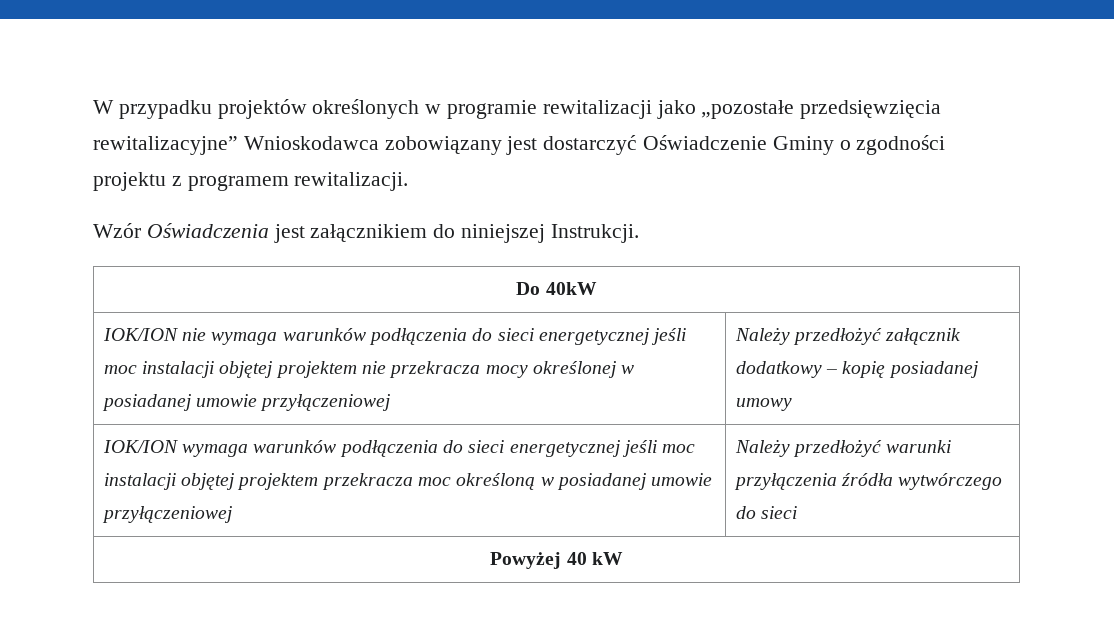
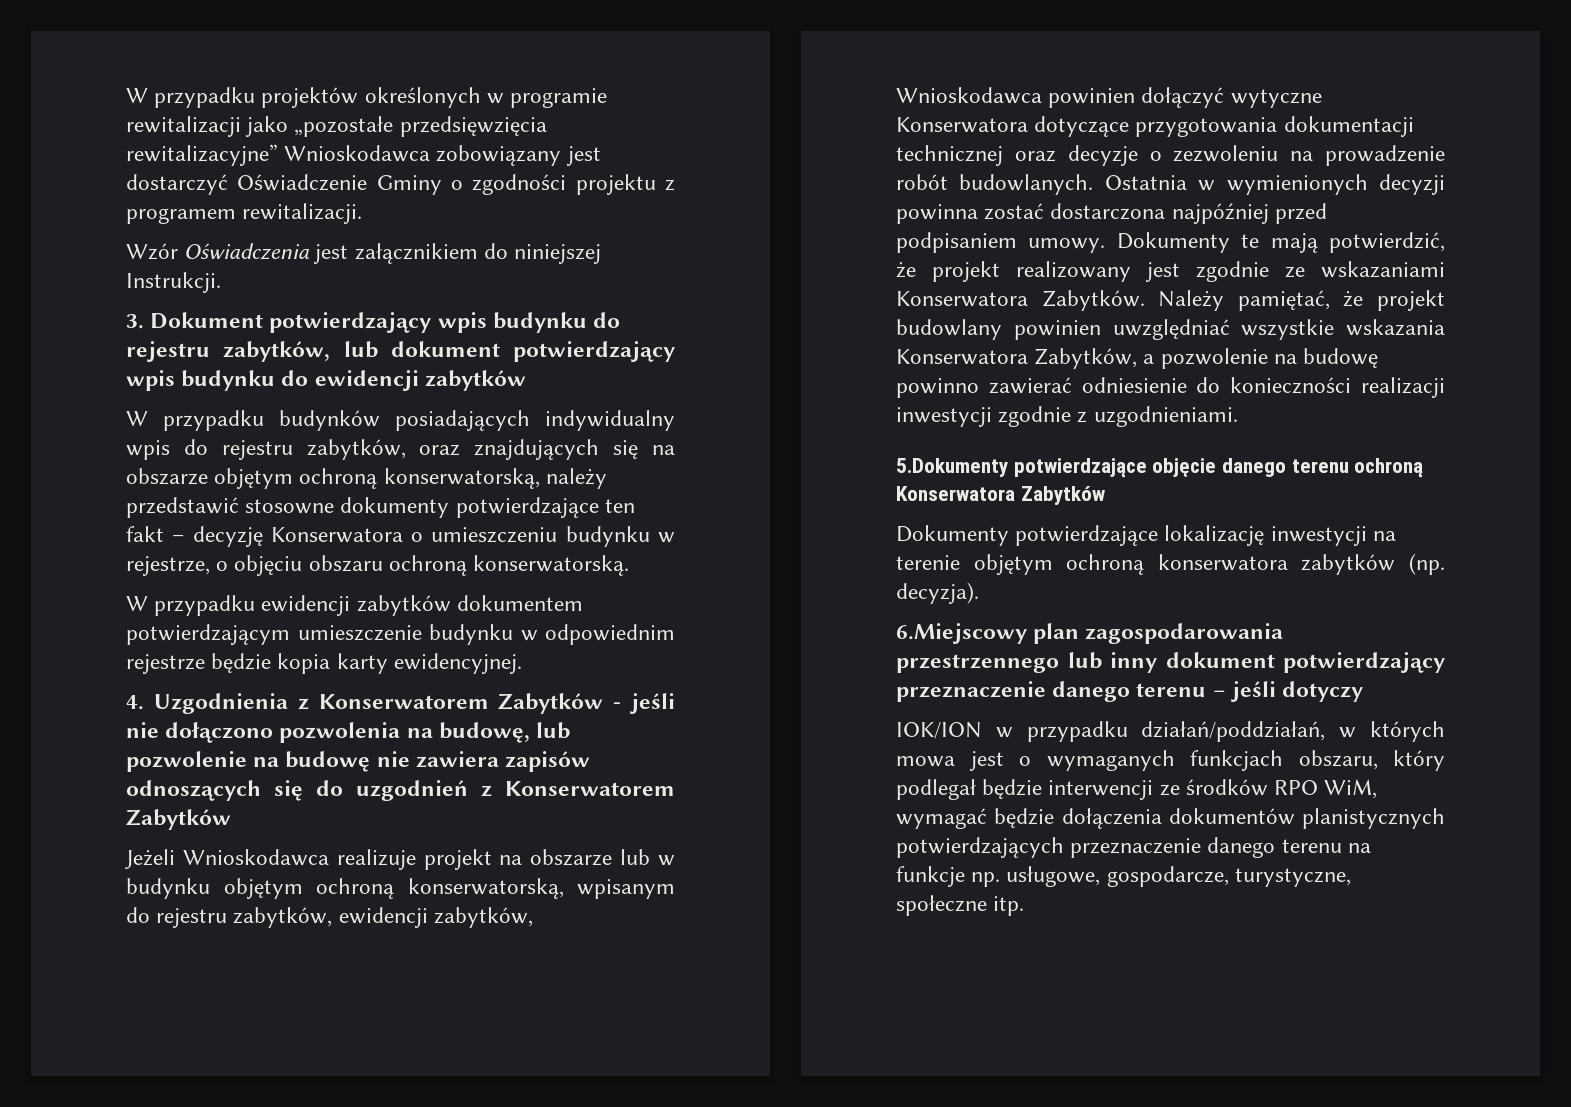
[516,282,597,295] [102,328,687,345] [103,361,635,378] [101,394,391,411] [734,327,961,345] [735,361,978,378] [735,398,792,411] [102,440,696,457] [103,473,713,490] [101,506,232,523] [734,439,952,457] [733,473,1003,490] [735,506,798,519] [490,552,623,569] // Do 40kW // IOK/ION nie wymaga warunków podłączenia do sieci energetycznej jeśli moc instalacji objętej projektem nie przekracza mocy określonej w posiadanej umowie przyłączeniowej | Należy przedłożyć załącznik dodatkowy – kopię posiadanej umowy // IOK/ION wymaga warunków podłączenia do sieci energetycznej jeśli moc instalacji objętej projektem przekracza moc określoną w posiadanej umowie przyłączeniowej | Należy przedłożyć warunki przyłączenia źródła wytwórczego do sieci // Powyżej 40 kW -> [126,312,621,333] [126,341,675,362] [126,370,526,391] [126,410,675,431] [126,439,675,460] [126,468,607,489] [126,497,635,518] [126,526,675,547] [126,555,630,576] [126,595,583,616] [126,624,675,645] [126,653,522,674] [126,693,675,714] [126,722,571,743] [126,751,591,772] [126,780,675,801] [126,809,231,830] [125,849,675,870] [126,878,675,899] [126,907,533,928] [896,87,1322,108] [896,116,1414,137] [896,145,1445,166] [896,174,1445,195] [896,203,1327,224] [896,232,1445,253] [896,261,1445,282] [896,290,1445,311] [896,319,1445,340] [896,348,1379,369] [896,377,1445,398] [896,406,1238,427] [896,458,1424,478] [896,486,1105,505] [896,525,1396,546] [896,553,1445,575] [896,582,979,604] [896,623,1284,644] [896,652,1445,673] [896,681,1364,702] [896,721,1445,742] [896,750,1445,771] [896,779,1378,800] [896,808,1445,829] [896,837,1371,858] [896,866,1351,887] [896,895,1025,916] // 3. Dokument potwierdzający wpis budynku do rejestru zabytków, lub dokument potwierdzający wpis budynku do ewidencji zabytków // W przypadku budynków posiadających indywidualny wpis do rejestru zabytków, oraz znajdujących się na obszarze objętym ochroną konserwatorską, należy przedstawić stosowne dokumenty potwierdzające ten fakt – decyzję Konserwatora o umieszczeniu budynku w rejestrze, o objęciu obszaru ochroną konserwatorską. // W przypadku ewidencji zabytków dokumentem potwierdzającym umieszczenie budynku w odpowiednim rejestrze będzie kopia karty ewidencyjnej. // 4. Uzgodnienia z Konserwatorem Zabytków - jeśli nie dołączono pozwolenia na budowę, lub pozwolenie na budowę nie zawiera zapisów odnoszących się do uzgodnień z Konserwatorem Zabytków // Jeżeli Wnioskodawca realizuje projekt na obszarze lub w budynku objętym ochroną konserwatorską, wpisanym do rejestru zabytków, ewidencji zabytków, Wnioskodawca powinien dołączyć wytyczne Konserwatora dotyczące przygotowania dokumentacji technicznej oraz decyzje o zezwoleniu na prowadzenie robót budowlanych. Ostatnia w wymienionych decyzji powinna zostać dostarczona najpóźniej przed podpisaniem umowy. Dokumenty te mają potwierdzić, że projekt realizowany jest zgodnie ze wskazaniami Konserwatora Zabytków. Należy pamiętać, że projekt budowlany powinien uwzględniać wszystkie wskazania Konserwatora Zabytków, a pozwolenie na budowę powinno zawierać odniesienie do konieczności realizacji inwestycji zgodnie z uzgodnieniami. // 5.Dokumenty potwierdzające objęcie danego terenu ochroną Konserwatora Zabytków // Dokumenty potwierdzające lokalizację inwestycji na terenie objętym ochroną konserwatora zabytków (np. decyzja). // 6.Miejscowy plan zagospodarowania przestrzennego lub inny dokument potwierdzający przeznaczenie danego terenu – jeśli dotyczy // IOK/ION w przypadku działań/poddziałań, w których mowa jest o wymaganych funkcjach obszaru, który podlegał będzie interwencji ze środków RPO WiM, wymagać będzie dołączenia dokumentów planistycznych potwierdzających przeznaczenie danego terenu na funkcje np. usługowe, gospodarcze, turystyczne, społeczne itp.

